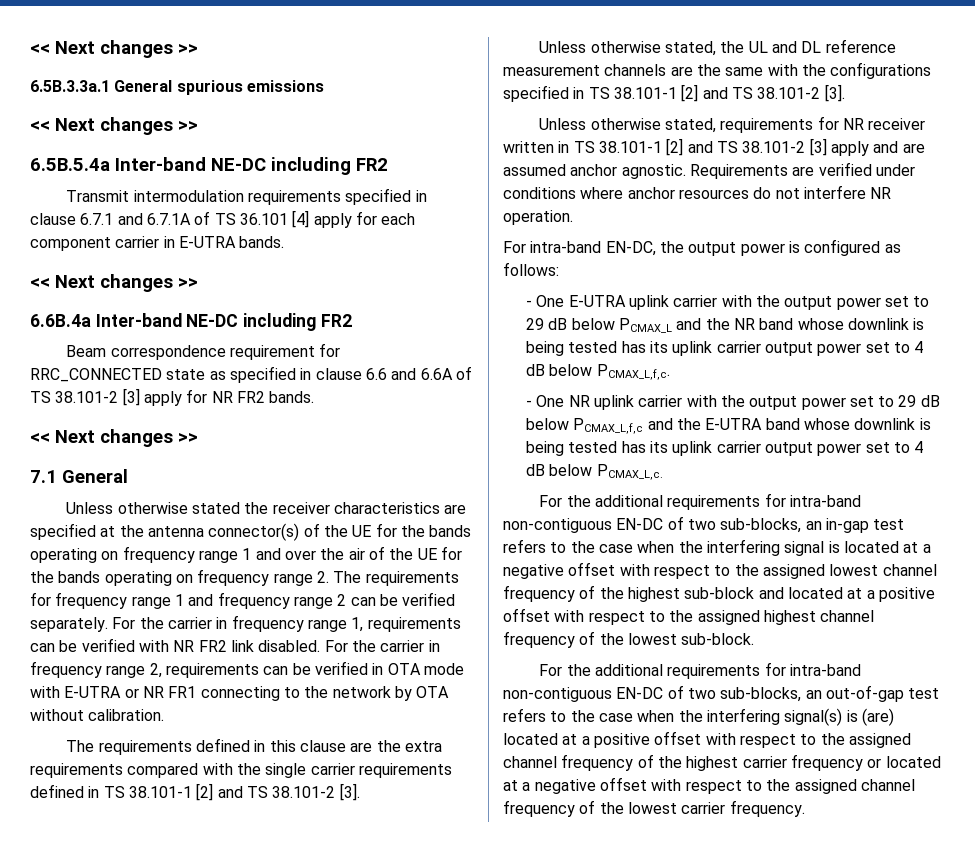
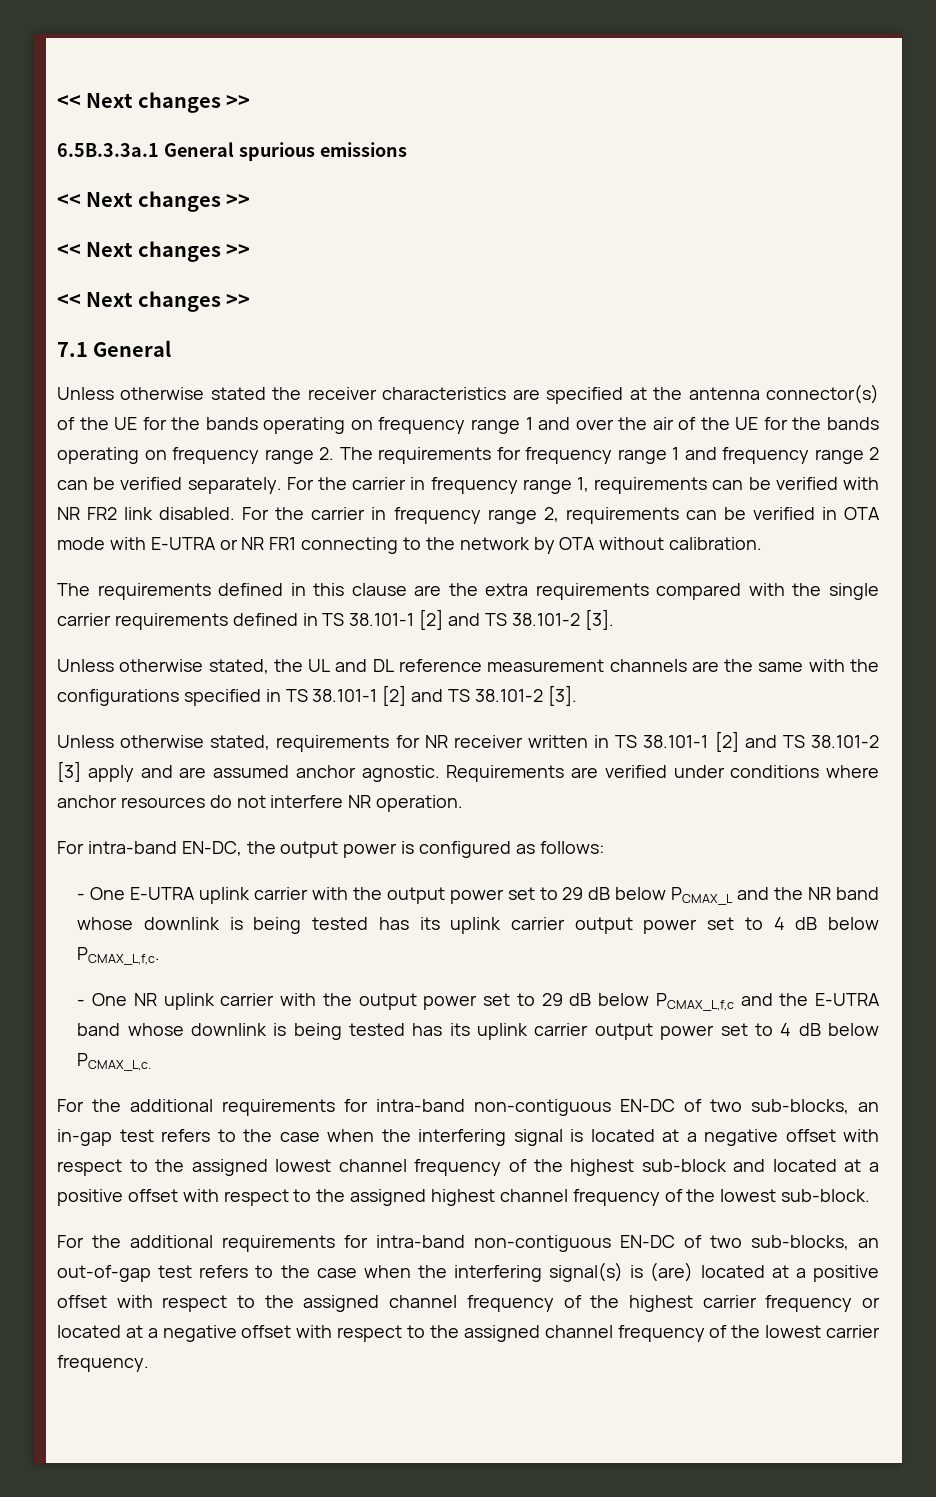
[30,157,388,175] [66,188,427,205] [30,210,416,228] [30,236,285,251] [30,274,198,292] [30,313,352,331] [66,343,341,360] [30,366,472,383] [30,388,315,406] 6.5B.5.4a Inter-band NE-DC including FR2 // Transmit intermodulation requirements specified in clause 6.7.1 and 6.7.1A of TS 36.101 [4] apply for each component carrier in E-UTRA bands. // << Next changes >> // 6.6B.4a Inter-band NE-DC including FR2 // Beam correspondence requirement for RRC_CONNECTED state as specified in clause 6.6 and 6.6A of TS 38.101-2 [3] apply for NR FR2 bands. -> [57,241,251,262] << Next changes >>

